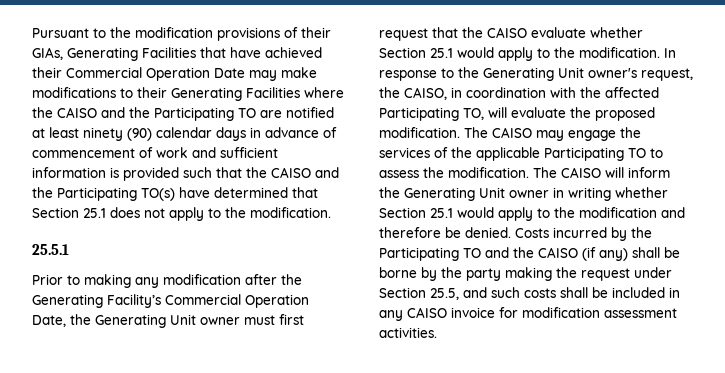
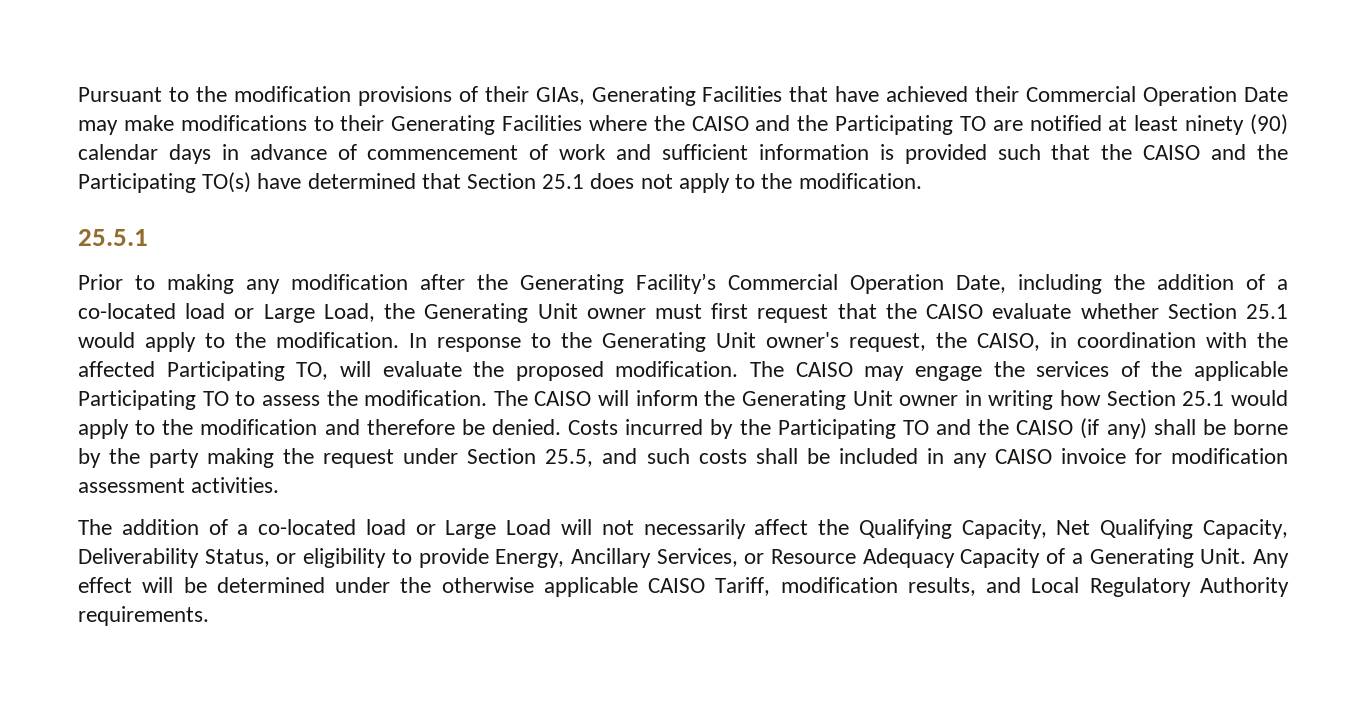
(66, 321) none -> [1018,274,1288,294] [78,303,375,323] including the addition of a co-located load or Large Load,
[615,187,668,198] whether -> [1060,390,1102,406] how
(437, 332) none -> [78,519,1289,539] [78,548,1290,568] [78,577,1289,597] [78,606,209,626] // The addition of a co-located load or Large Load will not necessarily affect the Qualifying Capacity, Net Qualifying Capacity, Deliverability Status, or eligibility to provide Energy, Ancillary Services, or Resource Adequacy Capacity of a Generating Unit. Any effect will be determined under the otherwise applicable CAISO Tariff, modification results, and Local Regulatory Authority requirements.

